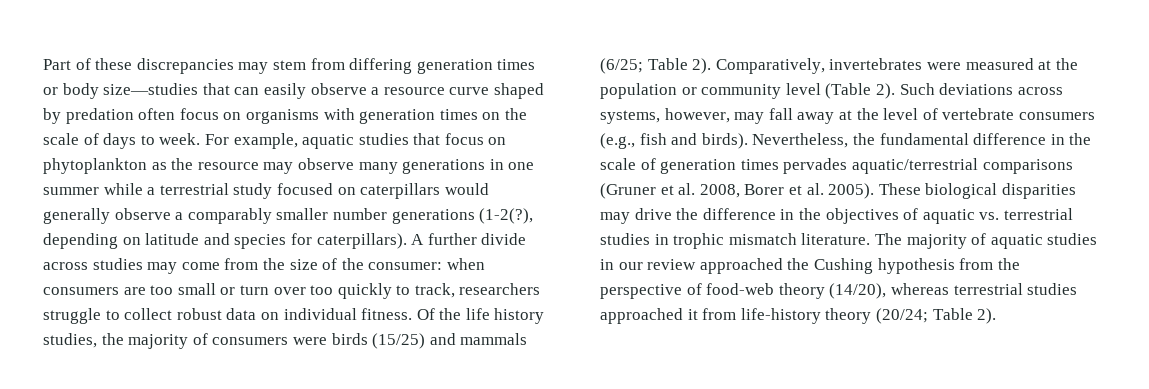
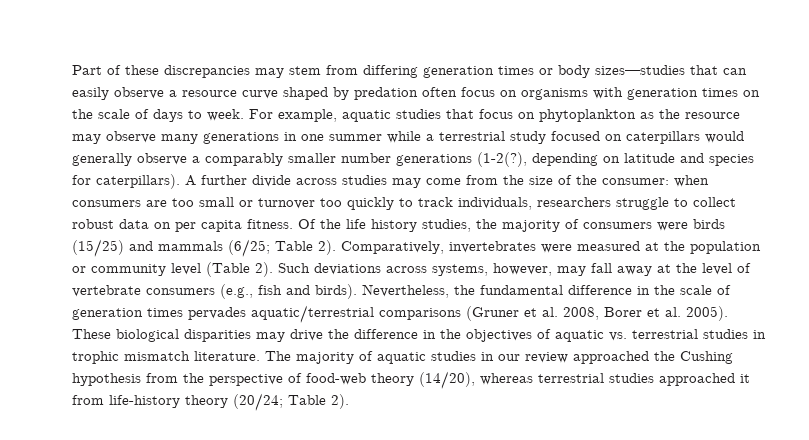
[103,83,199,95] size—studies -> [595,65,685,75] sizes—studies
[239,285,306,295] turn over -> [258,198,315,209] turnover
[414,283,455,298] track, -> [418,197,532,210] track individuals,
[283,308,357,320] individual -> [175,220,242,232] per capita

